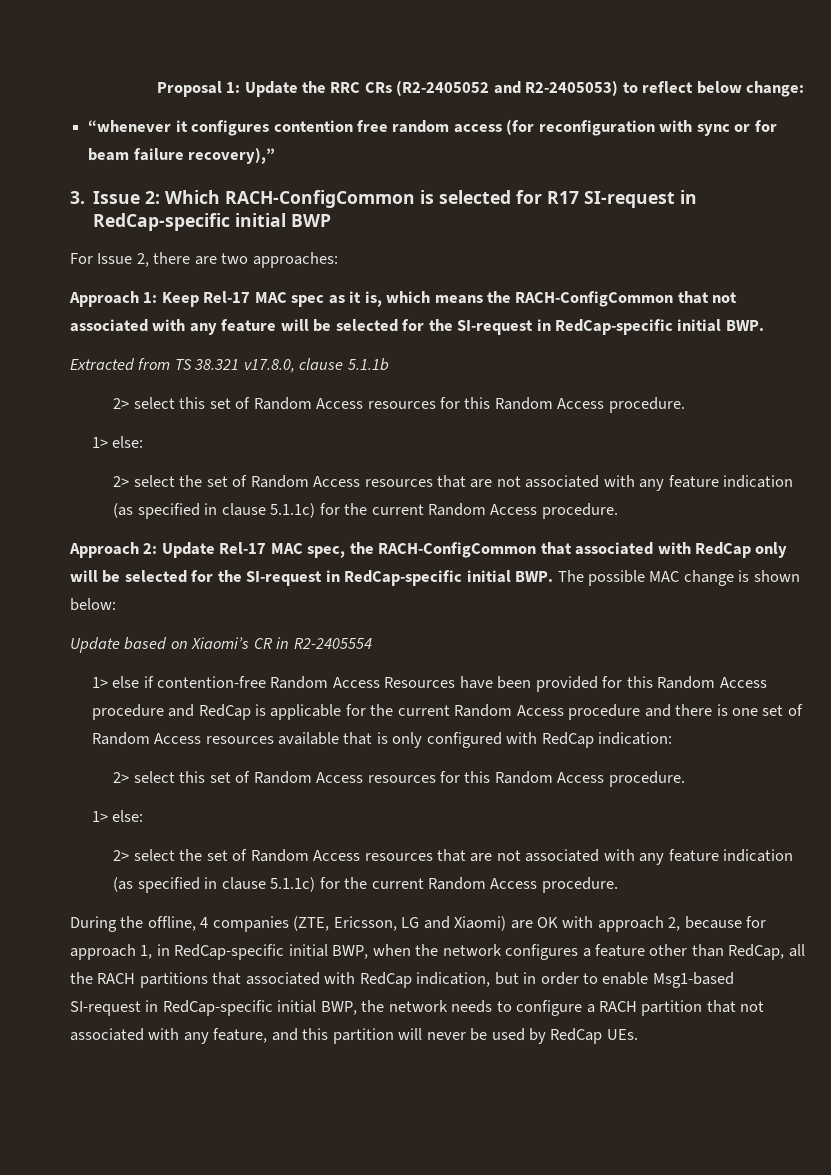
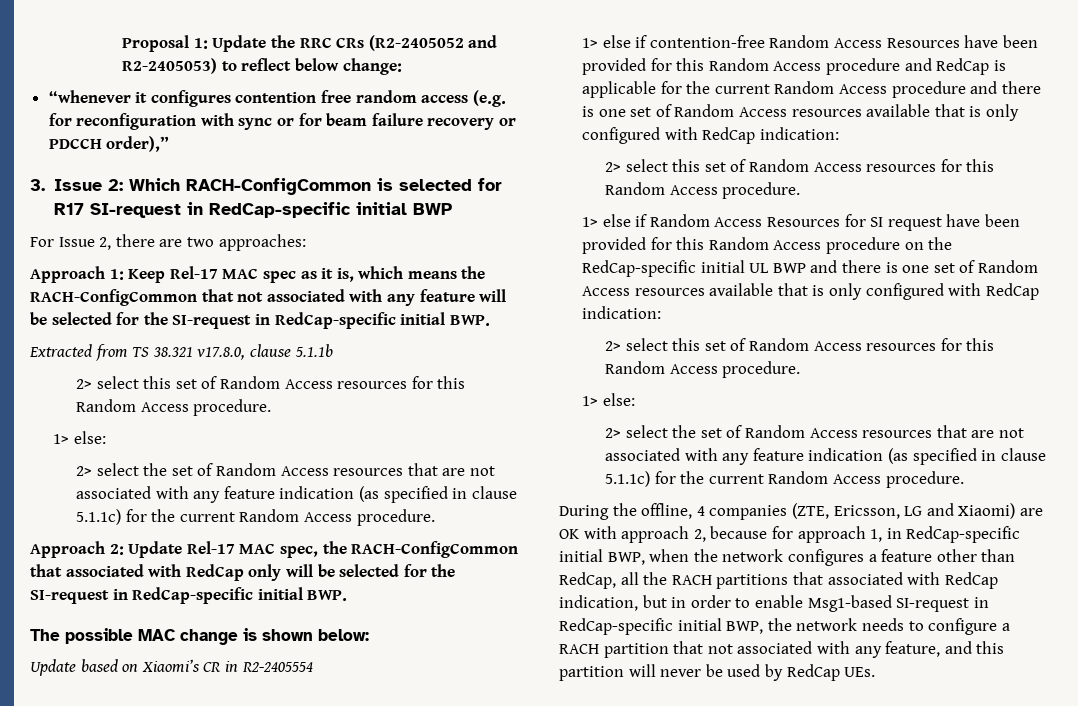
[506,119,535,135] (for -> [472,90,506,107] [48,113,72,126] (e.g. for
[188,147,276,164] recovery),” -> [427,118,517,130] [48,136,170,152] recovery or PDCCH order),”
(554, 576) none -> (348, 595) //
(685, 779) none -> [582,214,1020,231] [582,237,953,254] [582,260,1038,277] [582,283,1039,300] [582,306,662,319] [605,338,995,351] [605,361,801,378] // 1> else if Random Access Resources for SI request have been provided for this Random Access procedure on the RedCap-specific initial UL BWP and there is one set of Random Access resources available that is only configured with RedCap indication: // 2> select this set of Random Access resources for this Random Access procedure.

